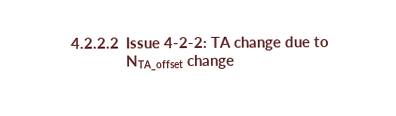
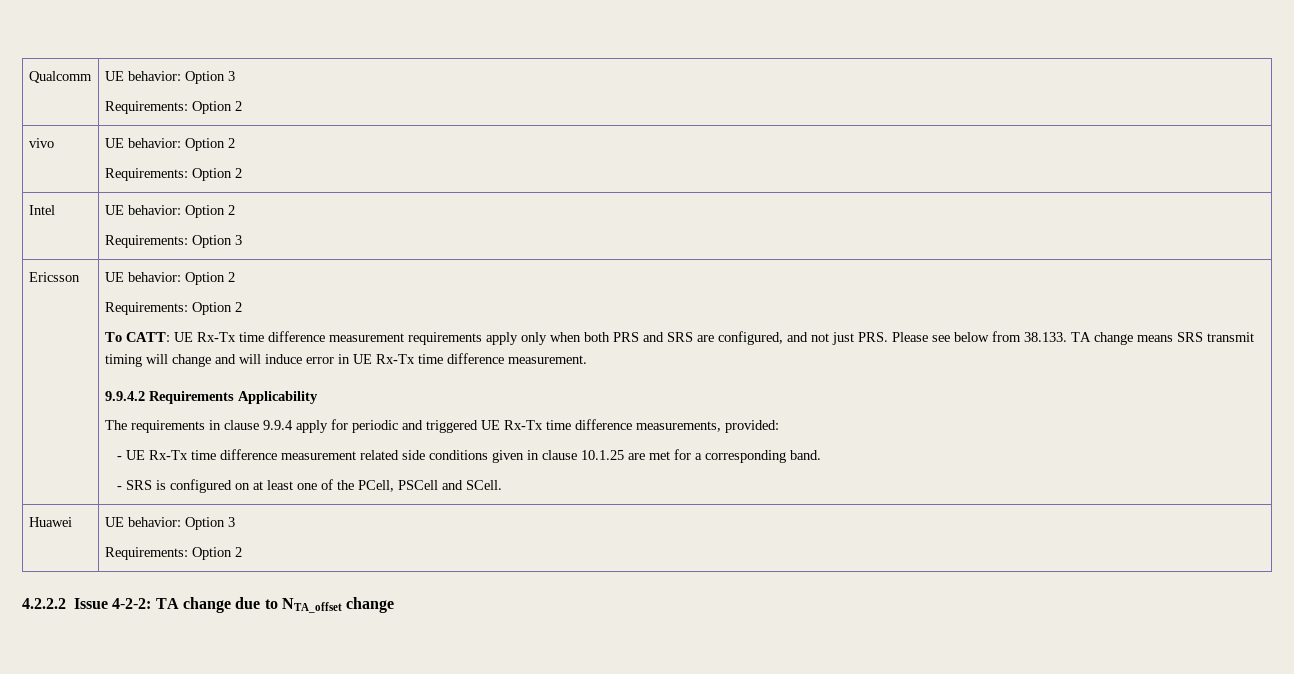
(70, 43) none -> [28,71,92,83] [104,71,235,84] [104,101,242,114] [28,138,54,148] [104,138,235,151] [104,168,242,181] [28,205,55,215] [104,205,235,218] [104,235,242,248] [28,272,80,282] [104,272,235,285] [104,302,242,315] [104,331,1254,345] [104,353,587,367] [104,391,318,404] [104,419,779,433] [116,449,821,463] [116,479,502,493] [28,517,72,527] [104,517,235,530] [104,547,242,560] Qualcomm | UE behavior: Option 3 // Requirements: Option 2 // vivo | UE behavior: Option 2 // Requirements: Option 2 // Intel | UE behavior: Option 2 // Requirements: Option 3 // Ericsson | UE behavior: Option 2 // Requirements: Option 2 // To CATT: UE Rx-Tx time difference measurement requirements apply only when both PRS and SRS are configured, and not just PRS. Please see below from 38.133. TA change means SRS transmit timing will change and will induce error in UE Rx-Tx time difference measurement. // 9.9.4.2 Requirements Applicability // The requirements in clause 9.9.4 apply for periodic and triggered UE Rx-Tx time difference measurements, provided: // - UE Rx-Tx time difference measurement related side conditions given in clause 10.1.25 are met for a corresponding band. // - SRS is configured on at least one of the PCell, PSCell and SCell. // Huawei | UE behavior: Option 3 // Requirements: Option 2 //

